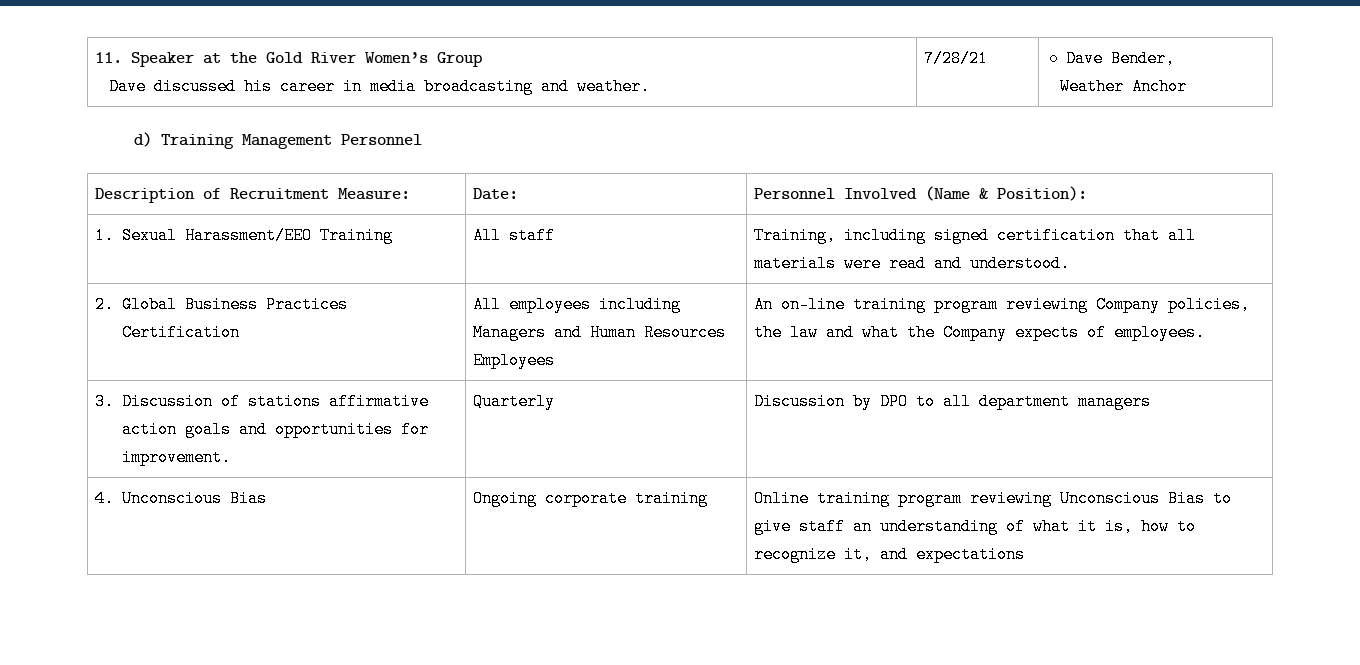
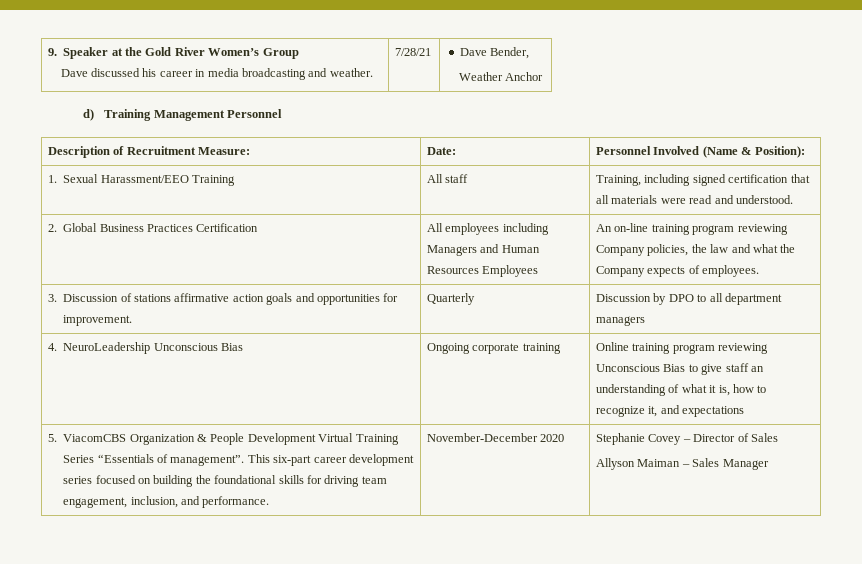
[95,52,123,63] 11. -> [48,48,58,56] 9.
(115, 498) none -> [63,342,151,354] NeuroLeadership
(1026, 554) none -> [48,433,399,445] [63,454,414,466] [63,475,387,487] [63,496,270,508] [427,433,565,442] [596,433,778,445] [596,458,769,470] // 5. ViacomCBS Organization & People Development Virtual Training Series “Essentials of management”. This six-part career development series focused on building the foundational skills for driving team engagement, inclusion, and performance. | November-December 2020 | Stephanie Covey – Director of Sales // Allyson Maiman – Sales Manager

